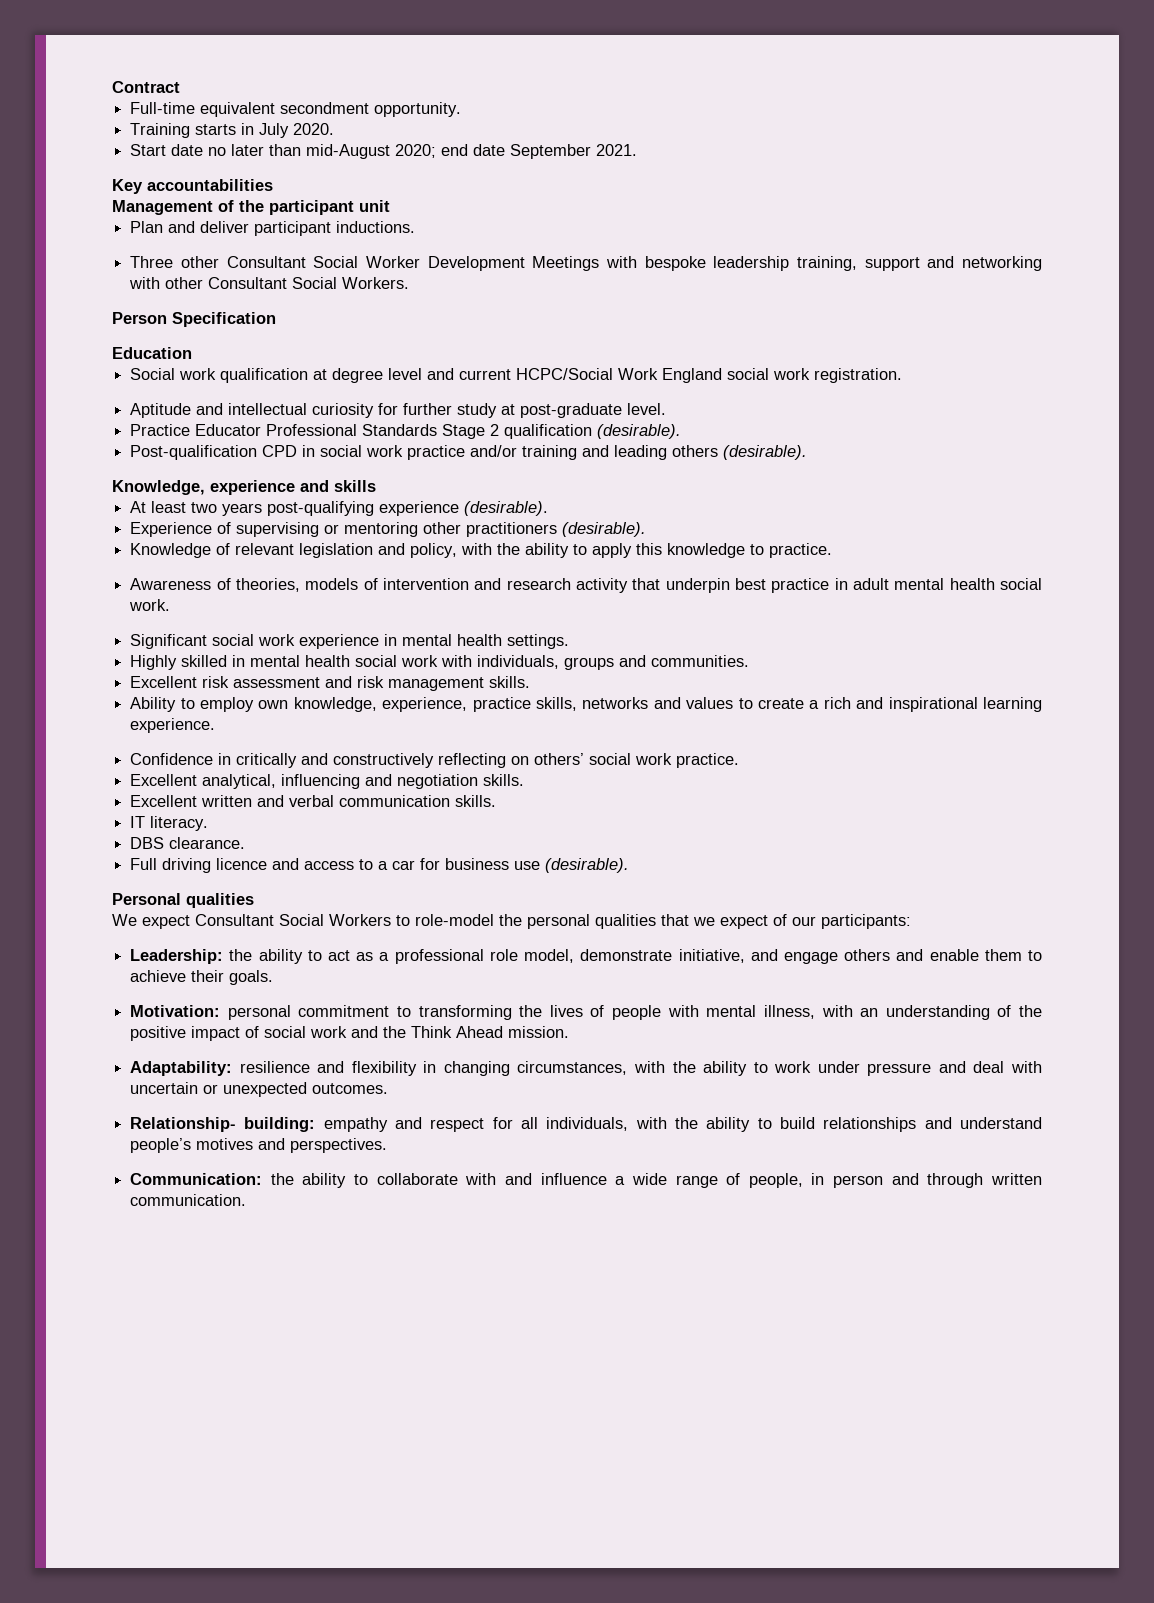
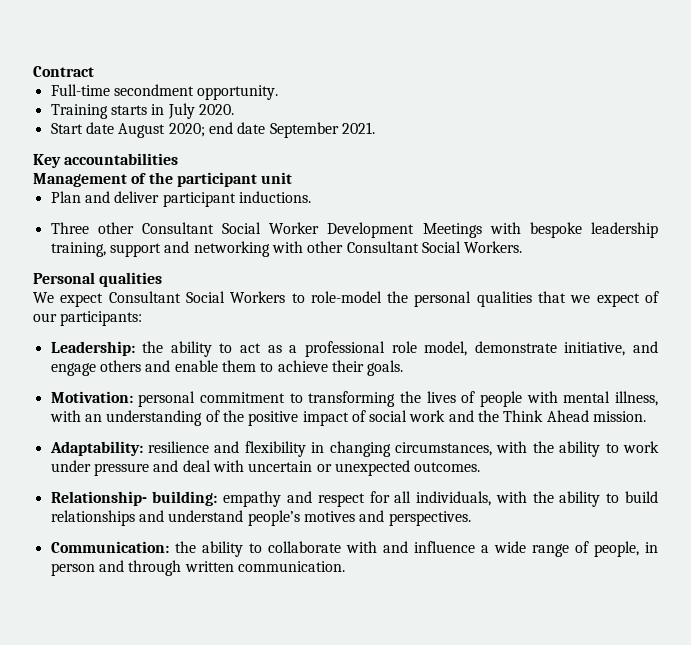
[200,102,276,117] equivalent -> (110, 90) none
[208,144,391,159] no later than mid-August -> [118,123,166,138] August
[112,312,276,327] [112,347,192,359] [130,368,903,383] [130,403,667,418] [130,424,682,439] [130,445,808,460] [112,480,376,495] [130,501,549,516] [130,522,647,537] [130,543,833,558] [130,578,1043,593] [129,599,171,611] [130,634,570,649] [130,655,750,670] [130,676,531,691] [130,697,1042,712] [130,718,216,733] [130,753,740,768] [130,774,525,789] [130,795,497,807] [130,816,209,831] [130,837,246,849] [130,858,630,873] // Person Specification // Education // Social work qualification at degree level and current HCPC/Social Work England social work registration. // Aptitude and intellectual curiosity for further study at post-graduate level. // Practice Educator Professional Standards Stage 2 qualification (desirable). // Post-qualification CPD in social work practice and/or training and leading others (desirable). // Knowledge, experience and skills // At least two years post-qualifying experience (desirable). // Experience of supervising or mentoring other practitioners (desirable). // Knowledge of relevant legislation and policy, with the ability to apply this knowledge to practice. // Awareness of theories, models of intervention and research activity that underpin best practice in adult mental health social work. // Significant social work experience in mental health settings. // Highly skilled in mental health social work with individuals, groups and communities. // Excellent risk assessment and risk management skills. // Ability to employ own knowledge, experience, practice skills, networks and values to create a rich and inspirational learning experience. // Confidence in critically and constructively reflecting on others’ social work practice. // Excellent analytical, influencing and negotiation skills. // Excellent written and verbal communication skills. // IT literacy. // DBS clearance. // Full driving licence and access to a car for business use (desirable). -> (523, 247) none

